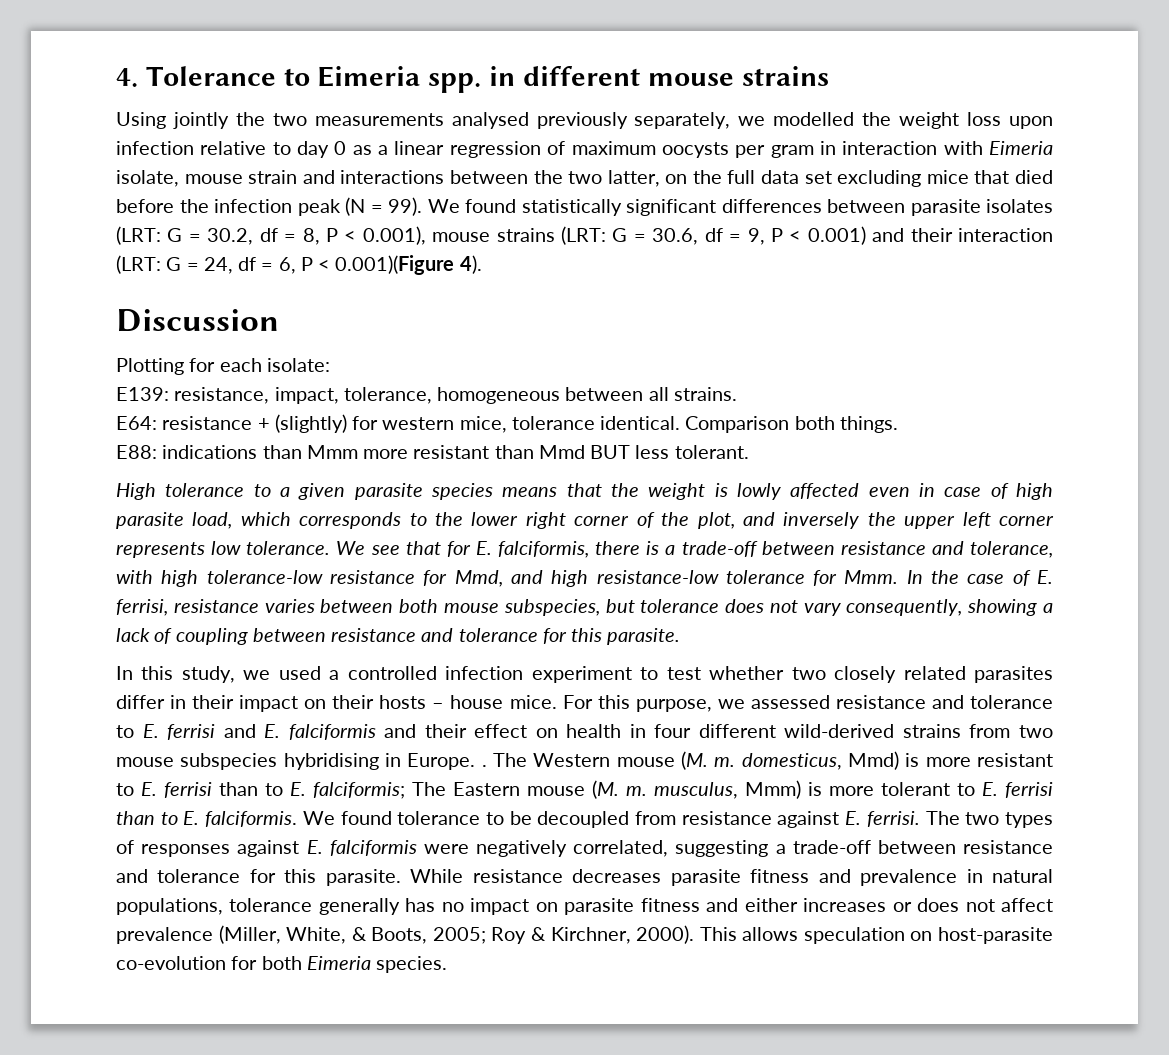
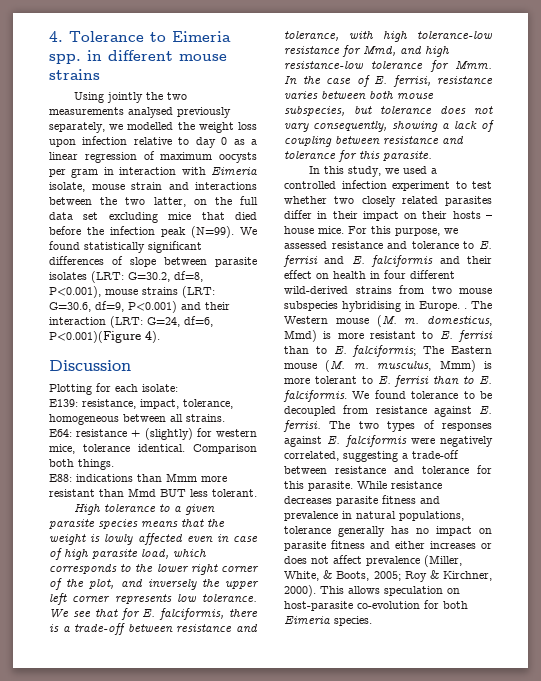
[345,197,422,216] (N = 99). -> [191,226,234,238] (N=99).
(822, 206) none -> [112,256,156,267] of slope
[167,226,1053,245] [116,255,455,275] G = 30.2, df = 8, P < 0.001), mouse strains (LRT: G = 30.6, df = 9, P < 0.001) and their interaction (LRT: G = 24, df = 6, P < 0.001)(Figure -> [128,271,203,282] [49,286,215,298] [49,301,230,313] [49,316,213,328] [49,331,141,343] G=30.2, df=8, P<0.001), mouse strains (LRT: G=30.6, df=9, P<0.001) and their interaction (LRT: G=24, df=6, P<0.001)(Figure

